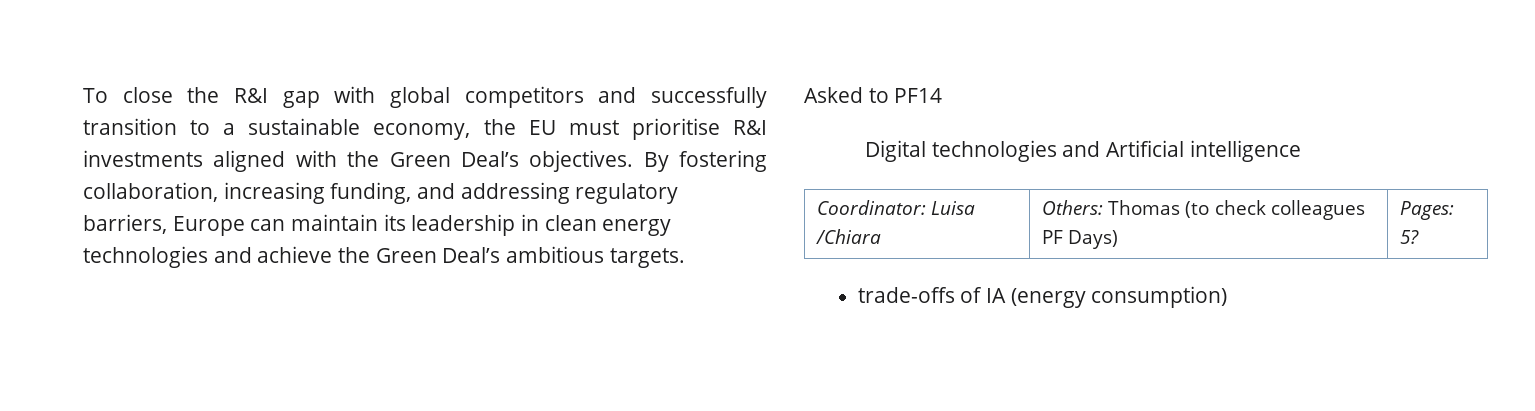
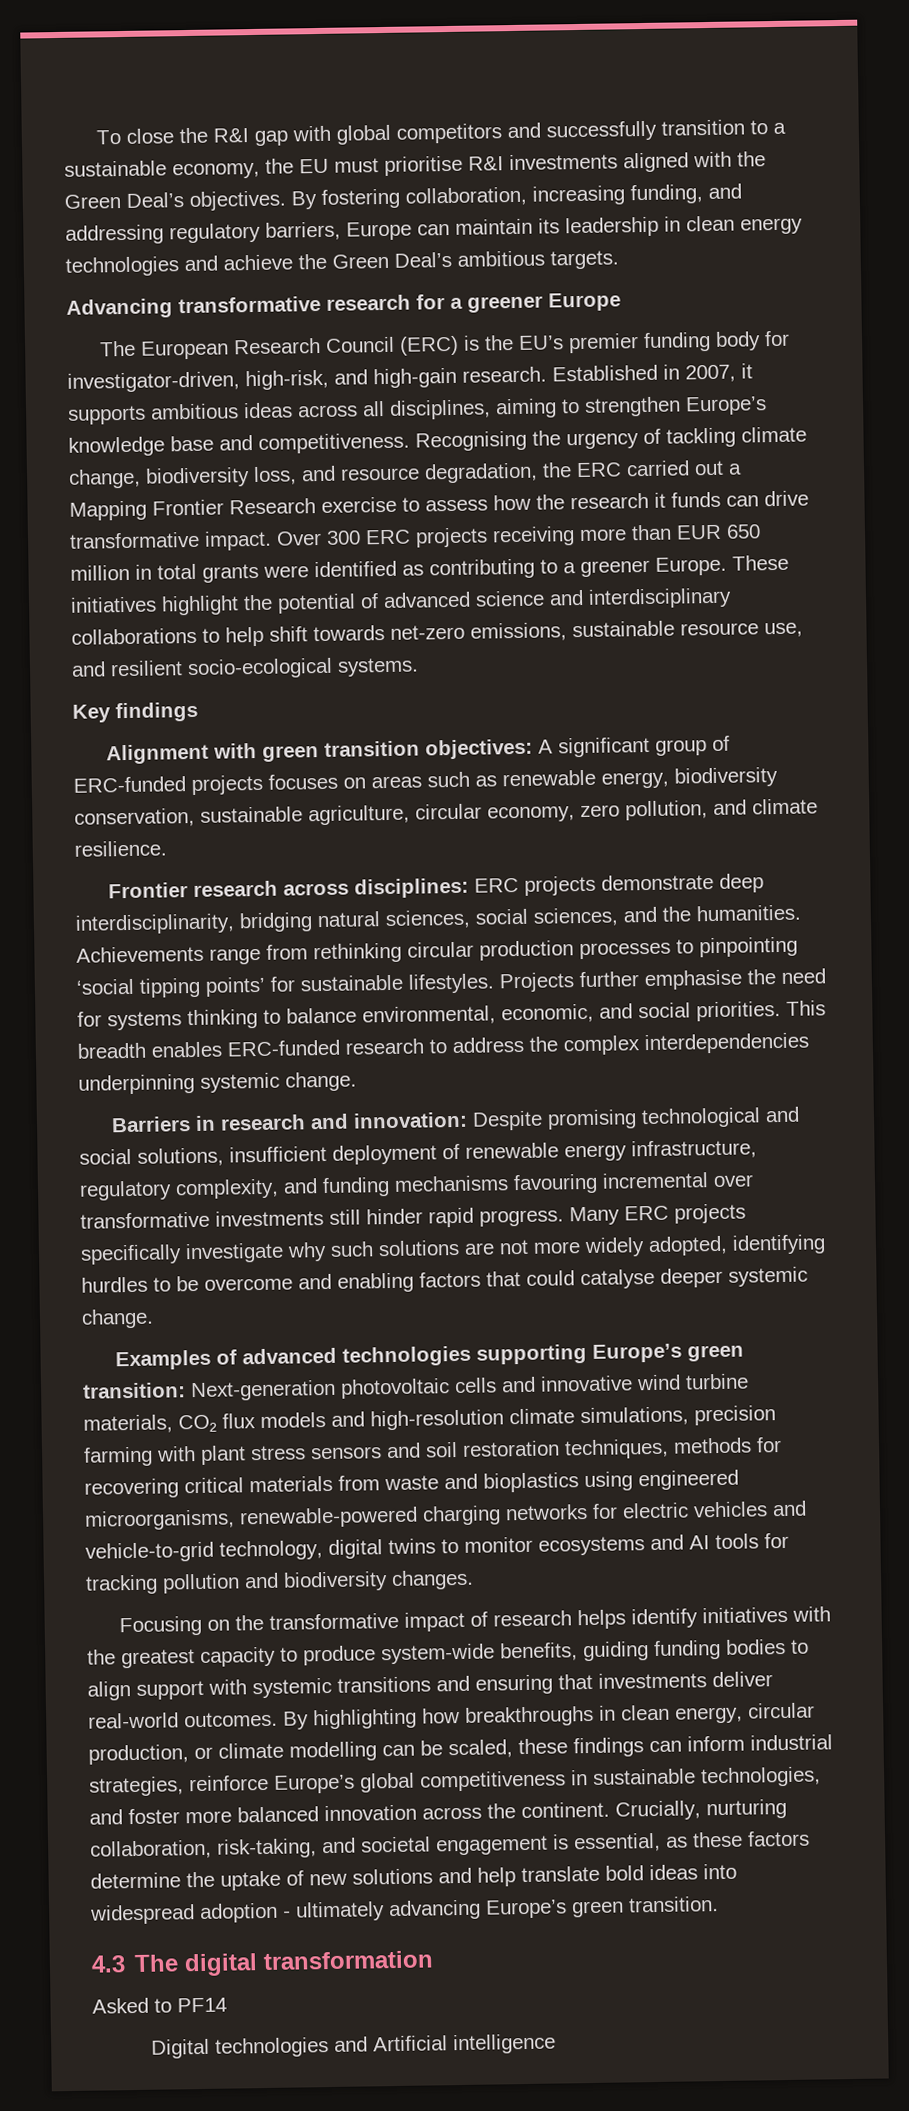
(685, 258) none -> [66,292,621,319] [99,330,791,360] [67,363,753,393] [67,396,767,425] [68,426,807,457] [68,460,742,489] [69,490,809,521] [69,524,761,551] [70,554,789,583] [70,587,732,616] [71,620,803,647] [71,657,419,680] [72,701,198,723] [106,735,731,765] [73,767,778,796] [74,798,818,828] [74,840,167,857] [108,873,765,899] [75,904,801,935] [76,936,798,965] [76,968,826,998] [77,1000,826,1031] [77,1032,809,1059] [78,1071,357,1095] [111,1106,801,1133] [79,1139,757,1167] [79,1172,754,1201] [80,1203,746,1229] [80,1234,826,1265] [81,1266,808,1293] [81,1308,154,1329] [115,1343,745,1371] [82,1373,749,1402] [83,1405,776,1434] [83,1437,782,1467] [84,1469,739,1499] [84,1500,807,1531] [85,1532,789,1563] [85,1569,474,1595] [119,1606,832,1637] [87,1638,809,1669] [87,1671,773,1701] [88,1702,815,1730] [88,1734,833,1765] [89,1766,821,1797] [89,1798,787,1825] [90,1830,810,1860] [90,1863,737,1891] [90,1896,719,1925] [91,1950,435,1977] // Advancing transformative research for a greener Europe // The European Research Council (ERC) is the EU’s premier funding body for investigator-driven, high-risk, and high-gain research. Established in 2007, it supports ambitious ideas across all disciplines, aiming to strengthen Europe’s knowledge base and competitiveness. Recognising the urgency of tackling climate change, biodiversity loss, and resource degradation, the ERC carried out a Mapping Frontier Research exercise to assess how the research it funds can drive transformative impact. Over 300 ERC projects receiving more than EUR 650 million in total grants were identified as contributing to a greener Europe. These initiatives highlight the potential of advanced science and interdisciplinary collaborations to help shift towards net-zero emissions, sustainable resource use, and resilient socio-ecological systems. // Key findings // Alignment with green transition objectives: A significant group of ERC-funded projects focuses on areas such as renewable energy, biodiversity conservation, sustainable agriculture, circular economy, zero pollution, and climate resilience. // Frontier research across disciplines: ERC projects demonstrate deep interdisciplinarity, bridging natural sciences, social sciences, and the humanities. Achievements range from rethinking circular production processes to pinpointing ‘social tipping points’ for sustainable lifestyles. Projects further emphasise the need for systems thinking to balance environmental, economic, and social priorities. This breadth enables ERC-funded research to address the complex interdependencies underpinning systemic change. // Barriers in research and innovation: Despite promising technological and social solutions, insufficient deployment of renewable energy infrastructure, regulatory complexity, and funding mechanisms favouring incremental over transformative investments still hinder rapid progress. Many ERC projects specifically investigate why such solutions are not more widely adopted, identifying hurdles to be overcome and enabling factors that could catalyse deeper systemic change. // Examples of advanced technologies supporting Europe’s green transition: Next-generation photovoltaic cells and innovative wind turbine materials, CO₂ flux models and high-resolution climate simulations, precision farming with plant stress sensors and soil restoration techniques, methods for recovering critical materials from waste and bioplastics using engineered microorganisms, renewable-powered charging networks for electric vehicles and vehicle-to-grid technology, digital twins to monitor ecosystems and AI tools for tracking pollution and biodiversity changes. // Focusing on the transformative impact of research helps identify initiatives with the greatest capacity to produce system-wide benefits, guiding funding bodies to align support with systemic transitions and ensuring that investments deliver real-world outcomes. By highlighting how breakthroughs in clean energy, circular production, or climate modelling can be scaled, these findings can inform industrial strategies, reinforce Europe’s global competitiveness in sustainable technologies, and foster more balanced innovation across the continent. Crucially, nurturing collaboration, risk-taking, and societal engagement is essential, as these factors determine the uptake of new solutions and help translate bold ideas into widespread adoption - ultimately advancing Europe’s green transition. // 4.3 The digital transformation
[817,200,976,215] [816,229,882,244] [1042,200,1365,220] [1042,230,1119,249] [1400,201,1455,220] [1400,230,1420,244] [857,286,1228,308] // Coordinator: Luisa /Chiara | Others: Thomas (to check colleagues PF Days) | Pages: 5? // trade-offs of IA (energy consumption) -> (556, 2044) none

